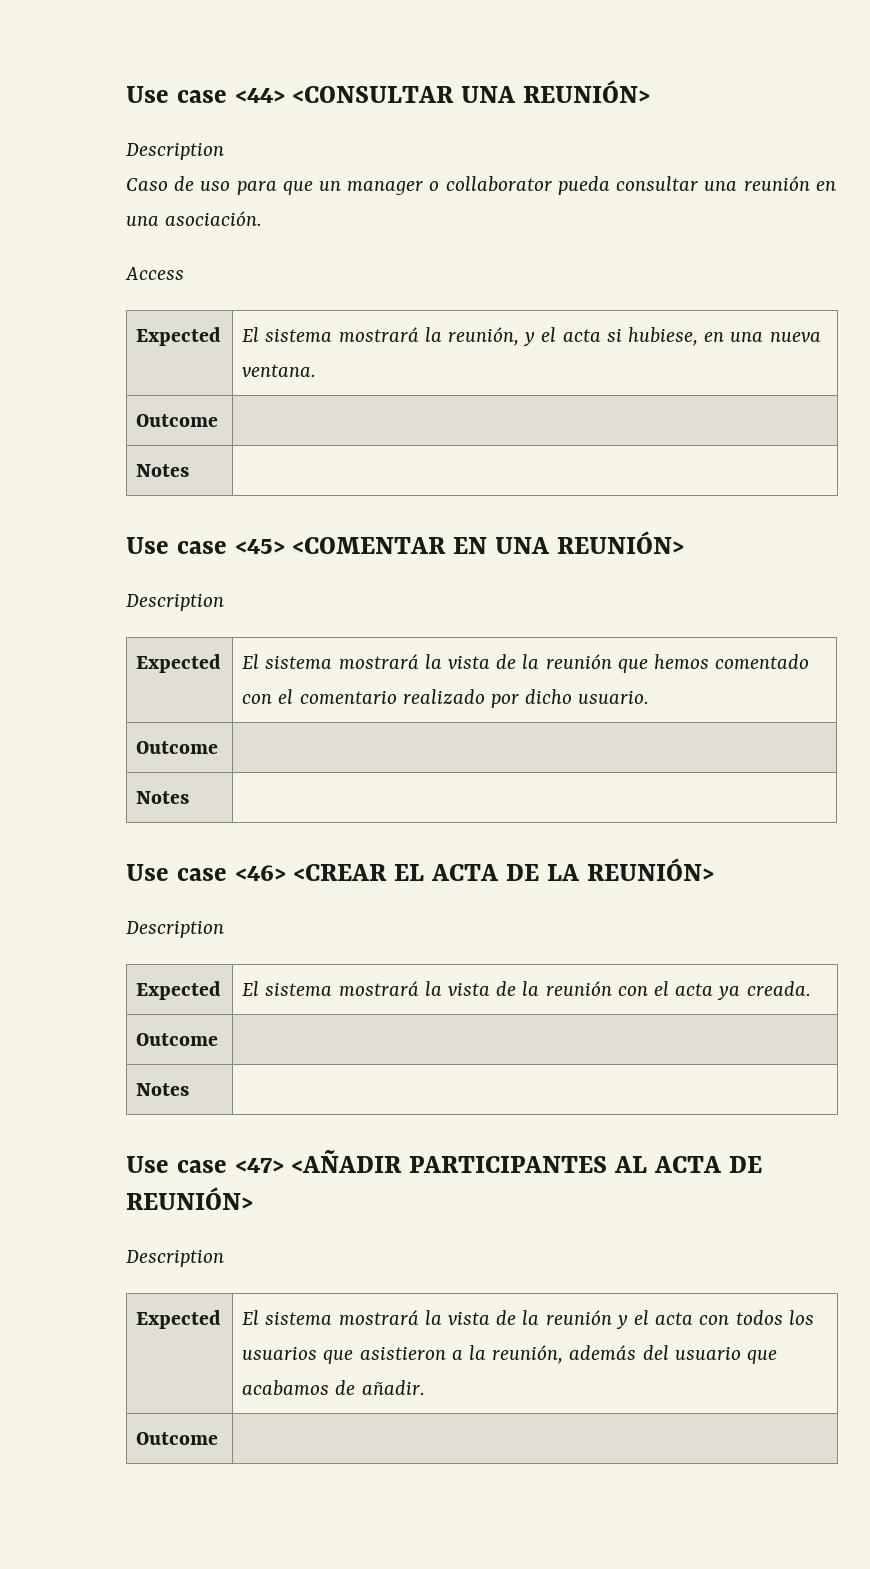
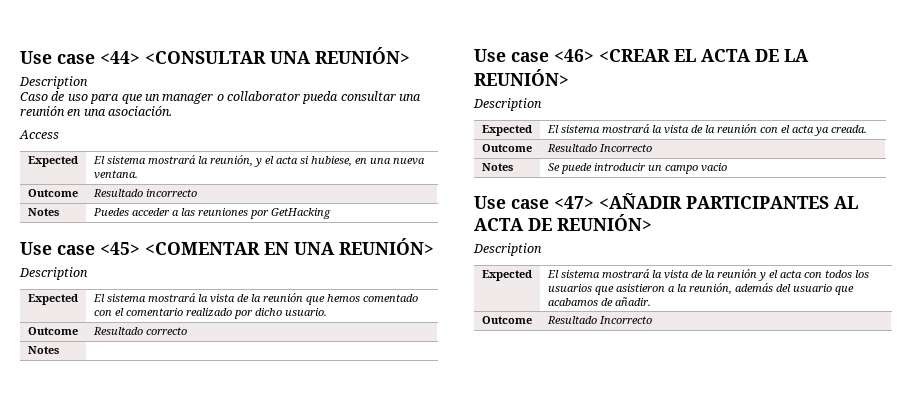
[136,464,190,477] // Notes | -> [92,189,197,197] [27,208,59,216] [92,208,331,219] Resultado incorrecto // Notes | Puedes acceder a las reuniones por GetHacking
(219, 747) none -> [92,327,187,335] Resultado correcto
[136,1083,190,1096] // Notes | -> [546,144,652,152] [481,163,513,171] [547,163,727,174] Resultado Incorrecto // Notes | Se puede introducir un campo vacio
(219, 1438) none -> [546,316,652,324] Resultado Incorrecto

